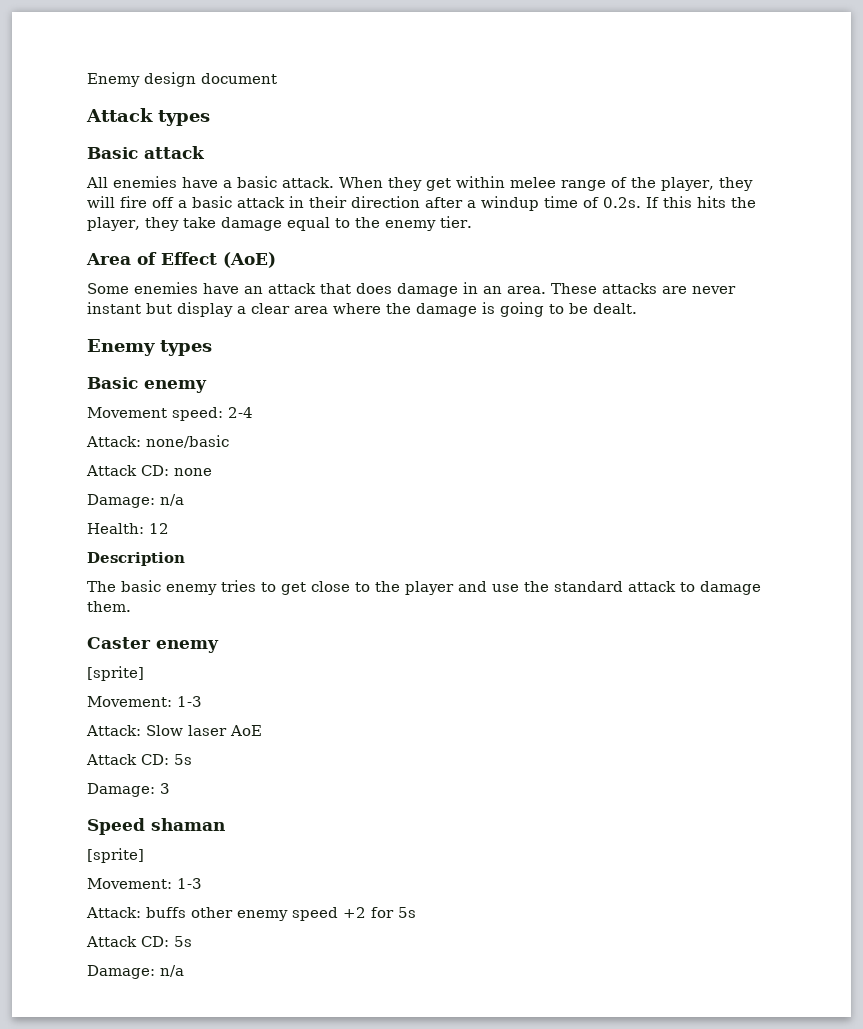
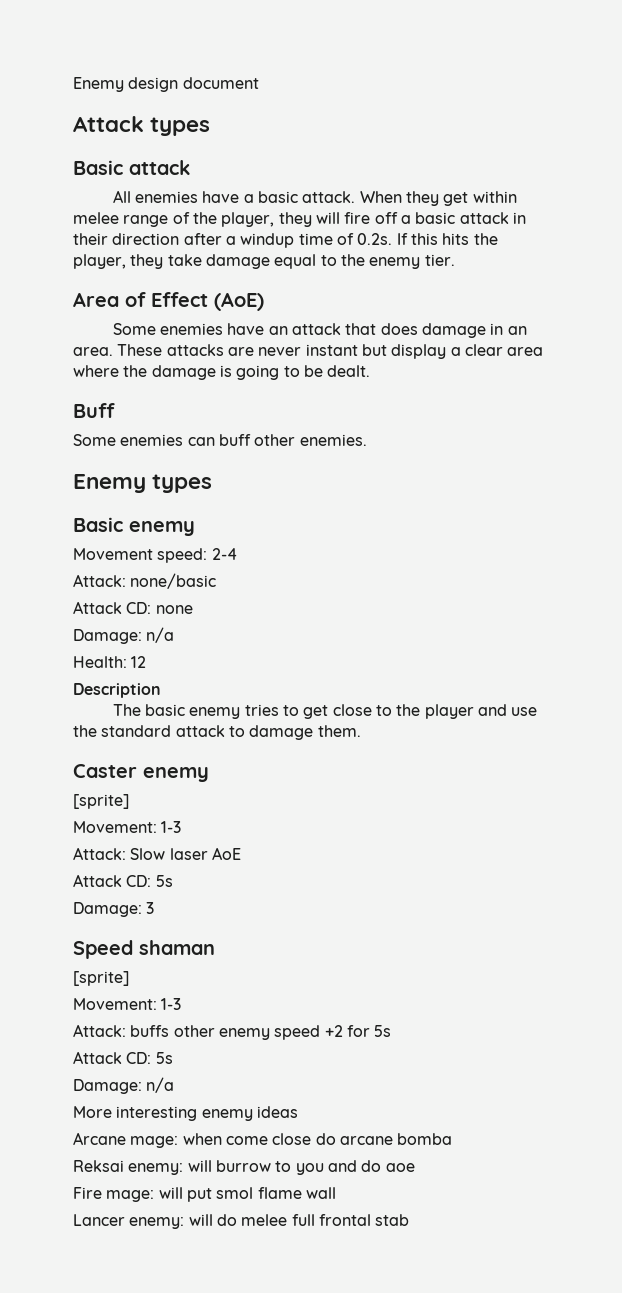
(637, 308) none -> [73,403,115,418] [73,434,367,446] // Buff // Some enemies can buff other enemies.
(184, 971) none -> [73,1106,298,1121] [73,1132,453,1148] [73,1160,415,1175] [73,1187,336,1202] [73,1214,410,1229] // More interesting enemy ideas // Arcane mage: when come close do arcane bomba // Reksai enemy: will burrow to you and do aoe // Fire mage: will put smol flame wall // Lancer enemy: will do melee full frontal stab

